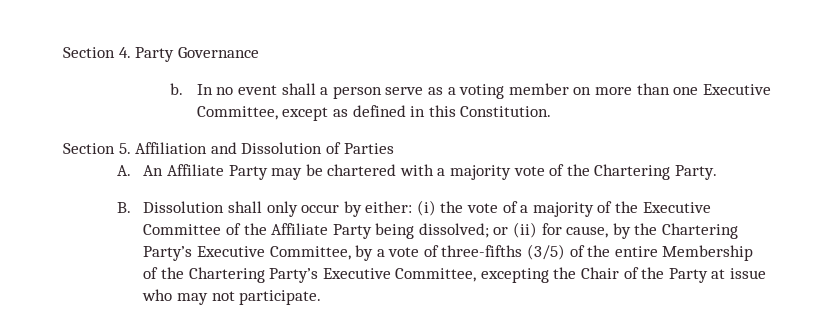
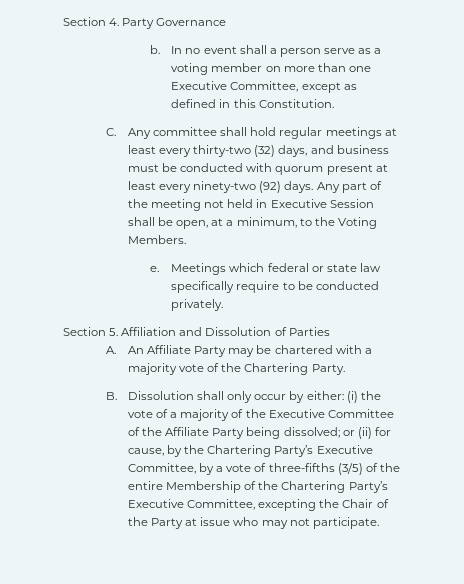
(552, 111) none -> [106,127,397,139] [128,145,389,157] [128,163,388,175] [128,181,382,193] [128,199,374,211] [128,217,377,229] [128,235,187,244] [149,263,381,275] [171,281,379,293] [171,299,224,311] // C. Any committee shall hold regular meetings at least every thirty-two (32) days, and business must be conducted with quorum present at least every ninety-two (92) days. Any part of the meeting not held in Executive Session shall be open, at a minimum, to the Voting Members. // e. Meetings which federal or state law specifically require to be conducted privately.

